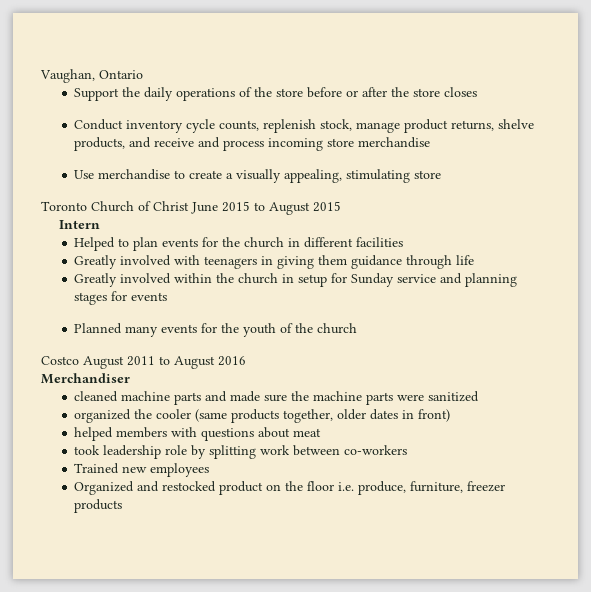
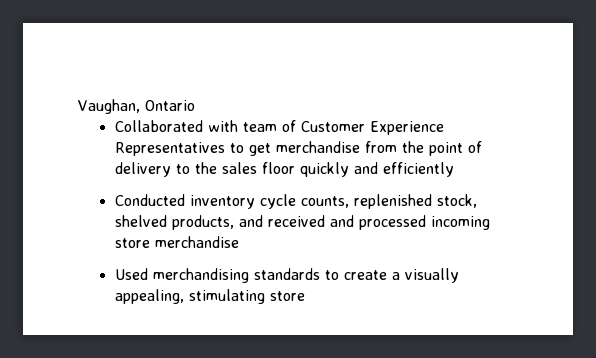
[74,87,478,101] [74,119,535,133] [74,137,265,151] Support the daily operations of the store before or after the store closes // Conduct inventory cycle counts, replenish stock, manage product returns, shelve products, and receive and process -> [114,120,444,135] [114,141,482,156] [114,162,454,177] [114,194,477,209] [114,215,426,230] Collaborated with team of Customer Experience Representatives to get merchandise from the point of delivery to the sales floor quickly and efficiently // Conducted inventory cycle counts, replenished stock, shelved products, and received and processed
[74,169,171,180] Use merchandise -> [114,268,320,283] Used merchandising standards
[41,201,341,215] [58,220,100,229] [74,237,404,251] [74,255,475,269] [74,273,518,287] [74,291,168,305] [74,323,358,337] [41,356,246,369] [41,373,130,384] [74,391,480,405] [74,409,451,423] [74,427,322,441] [74,445,408,459] [74,463,210,477] [74,481,506,495] [74,499,123,513] // Toronto Church of Christ June 2015 to August 2015 // Intern // Helped to plan events for the church in different facilities // Greatly involved with teenagers in giving them guidance through life // Greatly involved within the church in setup for Sunday service and planning stages for events // Planned many events for the youth of the church // Costco August 2011 to August 2016 // Merchandiser // cleaned machine parts and made sure the machine parts were sanitized // organized the cooler (same products together, older dates in front) // helped members with questions about meat // took leadership role by splitting work between co-workers // Trained new employees // Organized and restocked product on the floor i.e. produce, furniture, freezer products -> (305, 296) none

